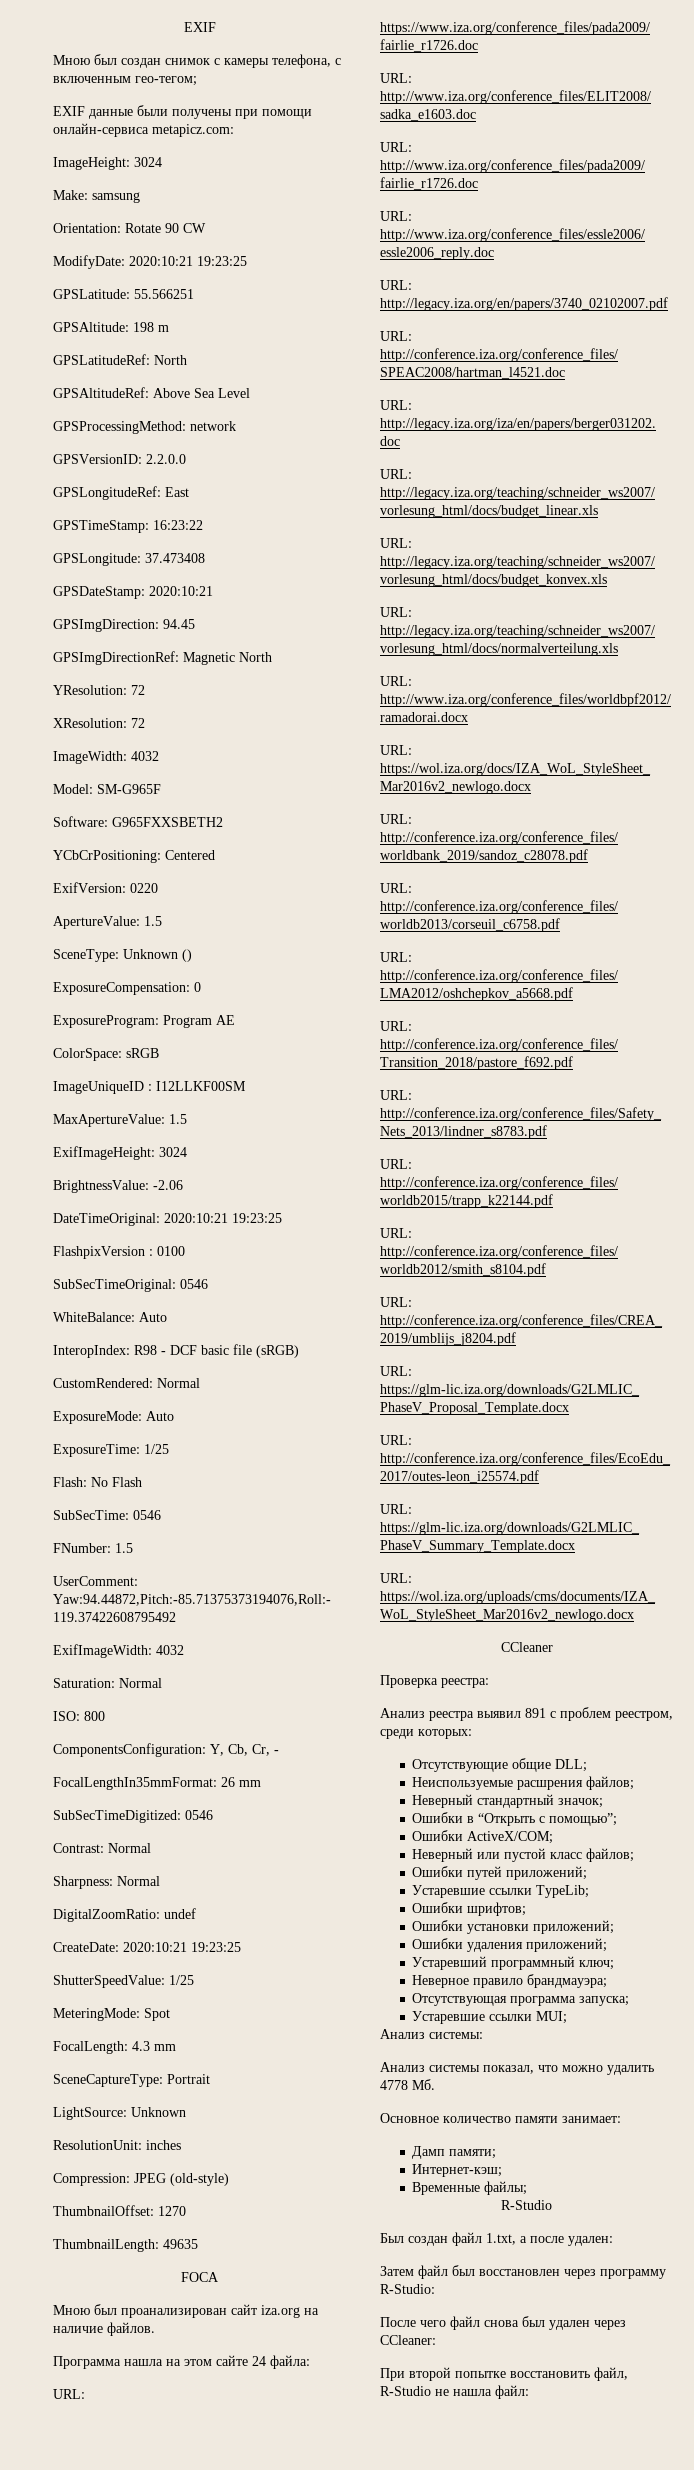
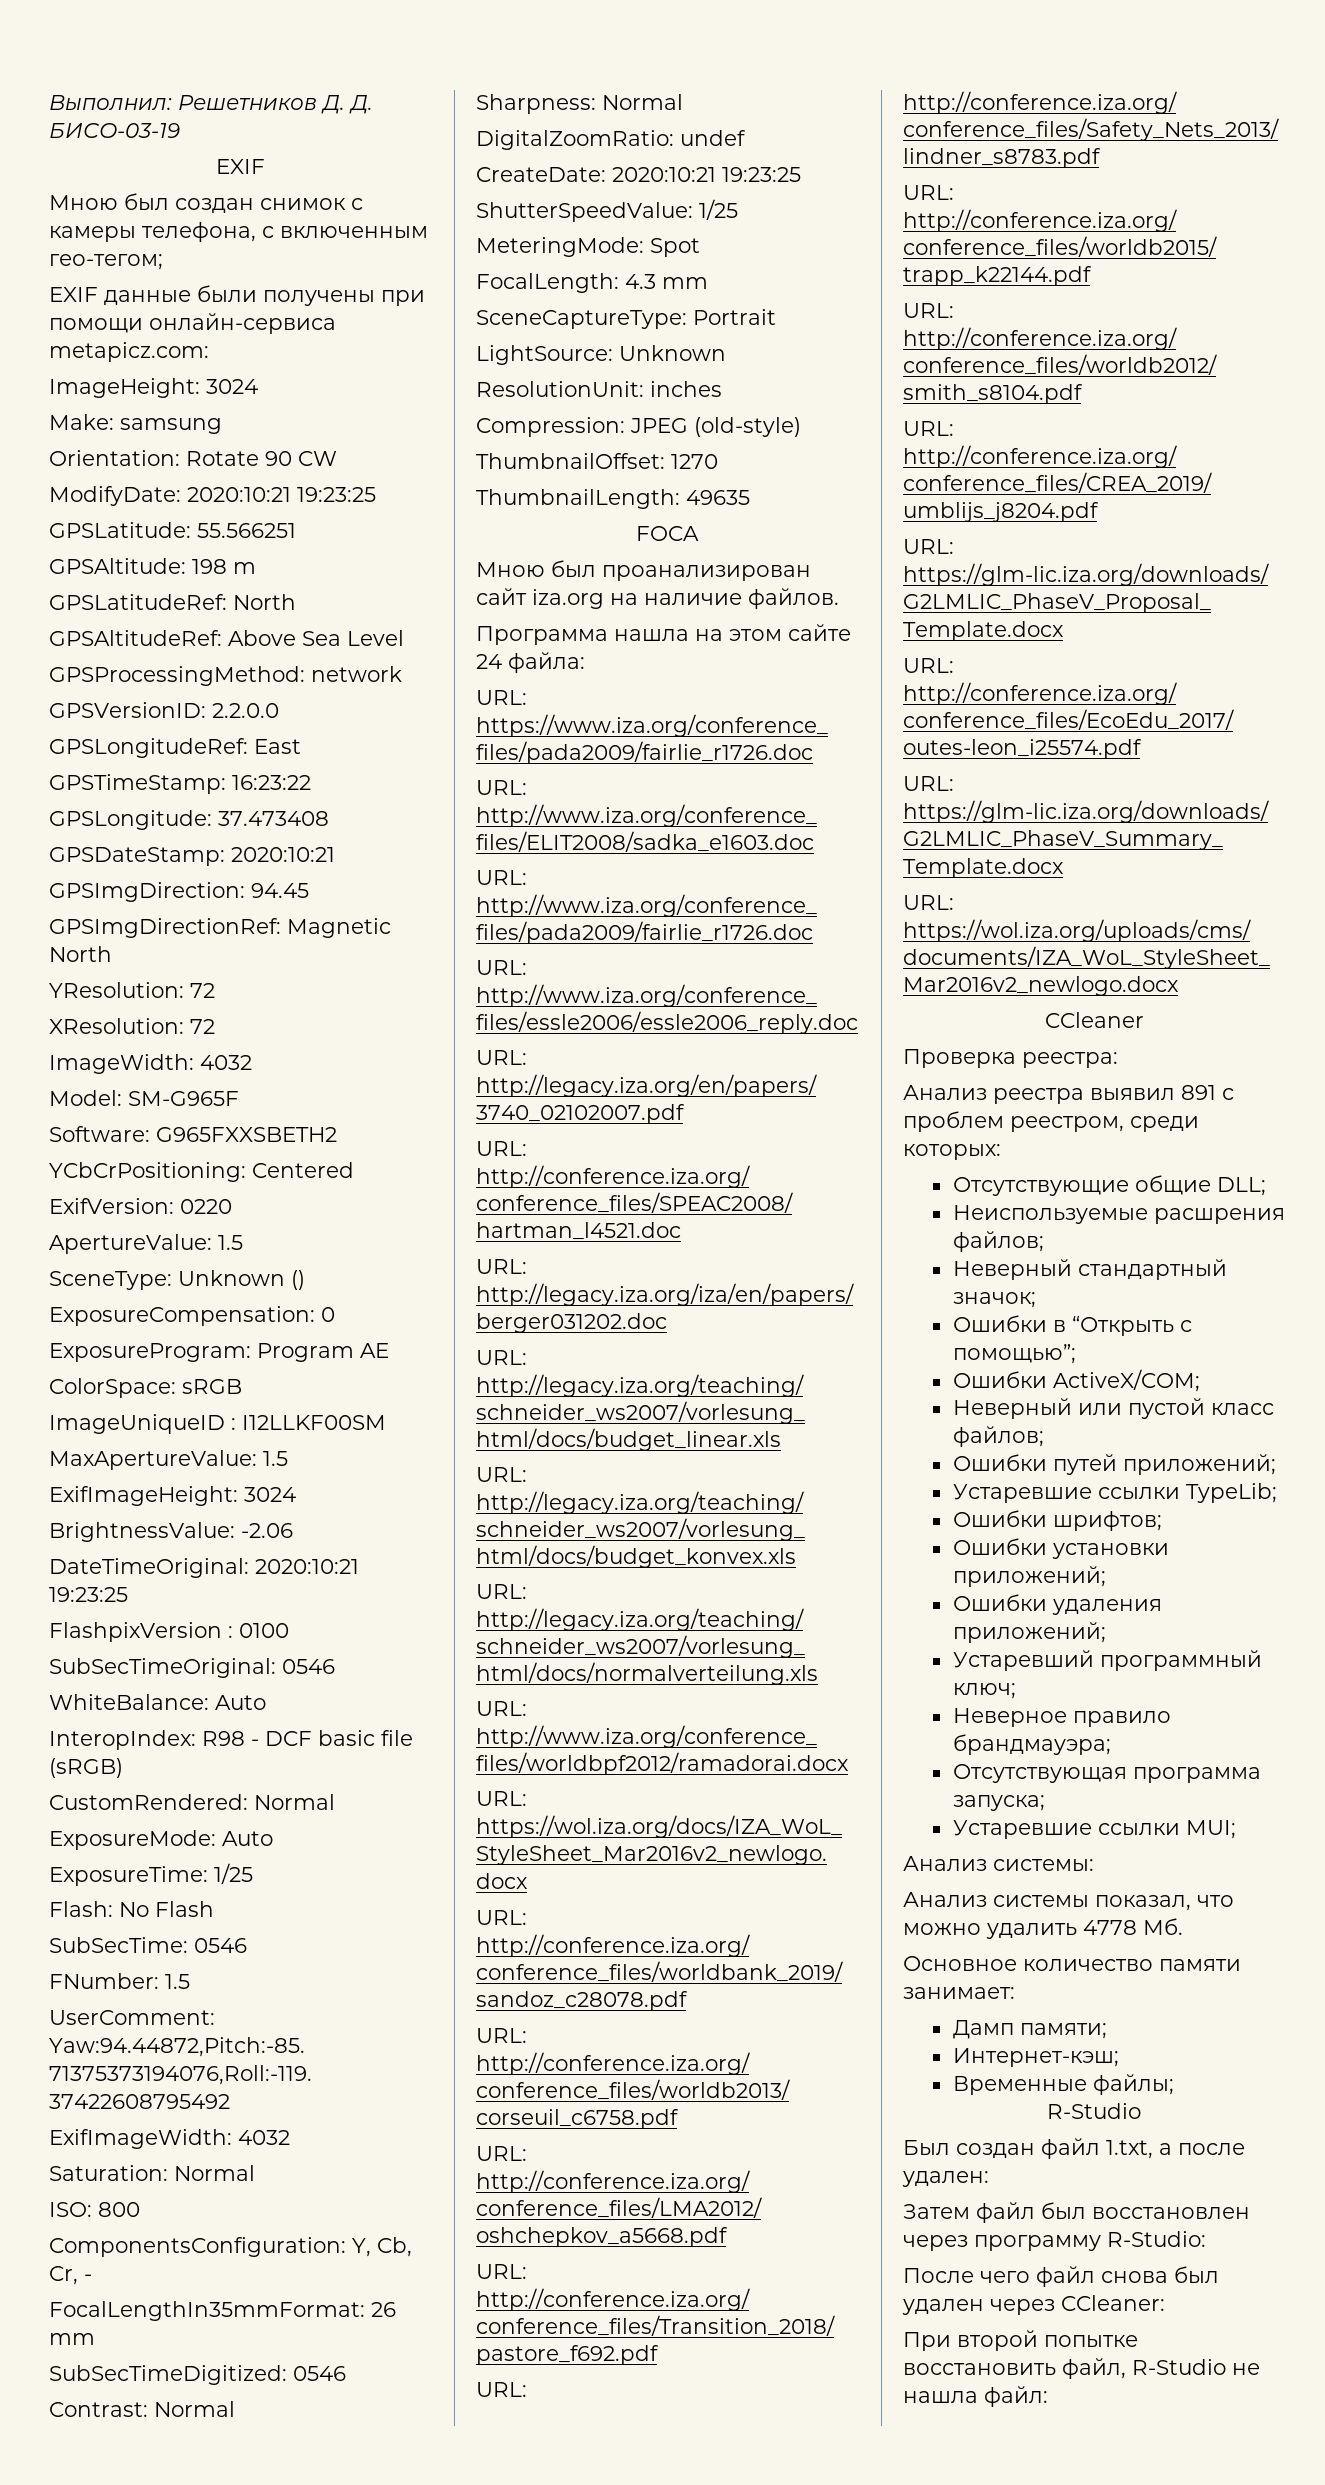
(183, 27) none -> [49,95,373,114] [49,123,180,138] Выполнил: Решетников Д. Д. БИСО-03-19 //

